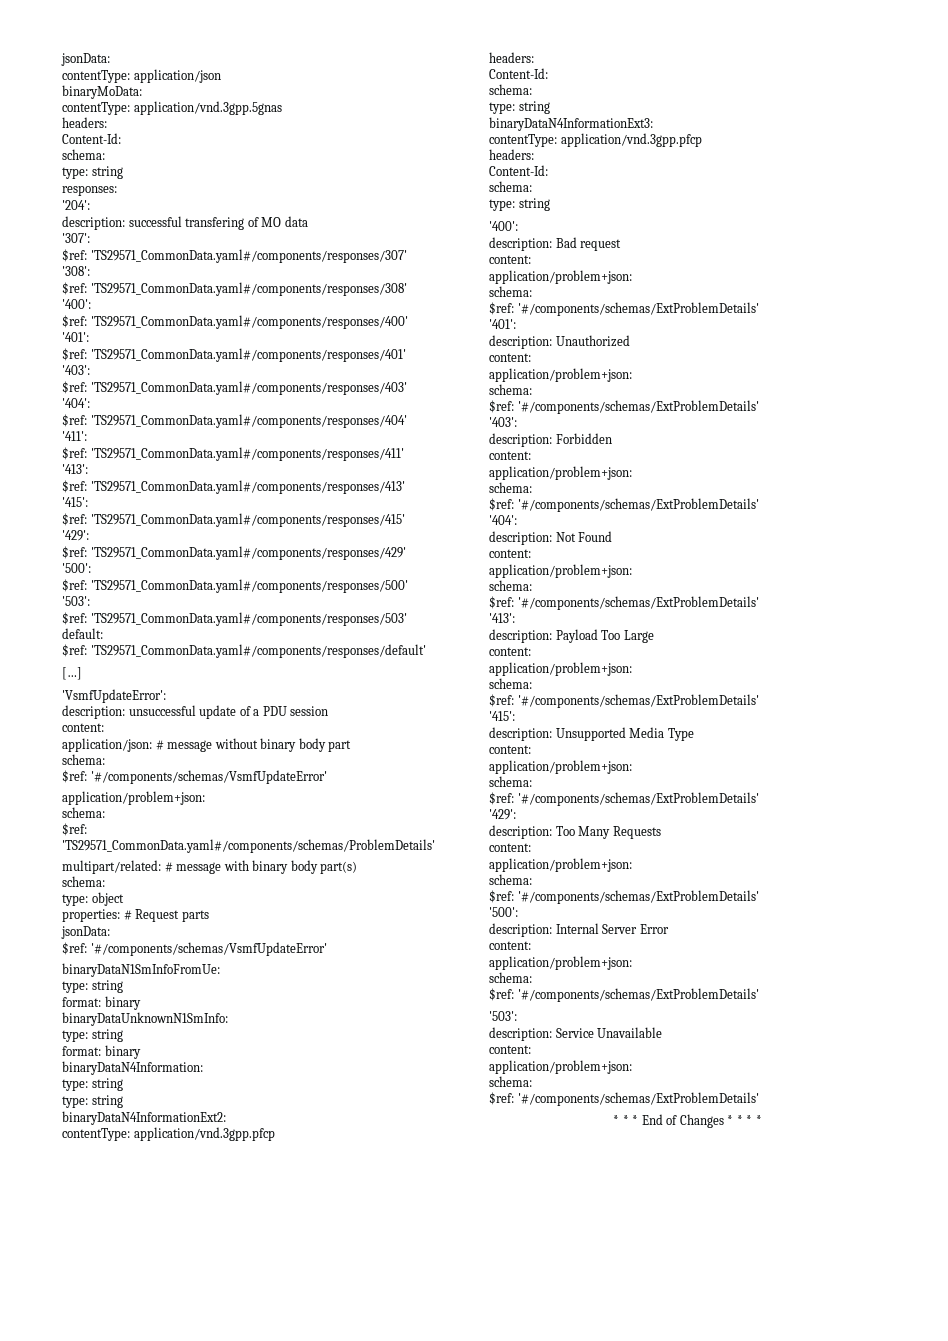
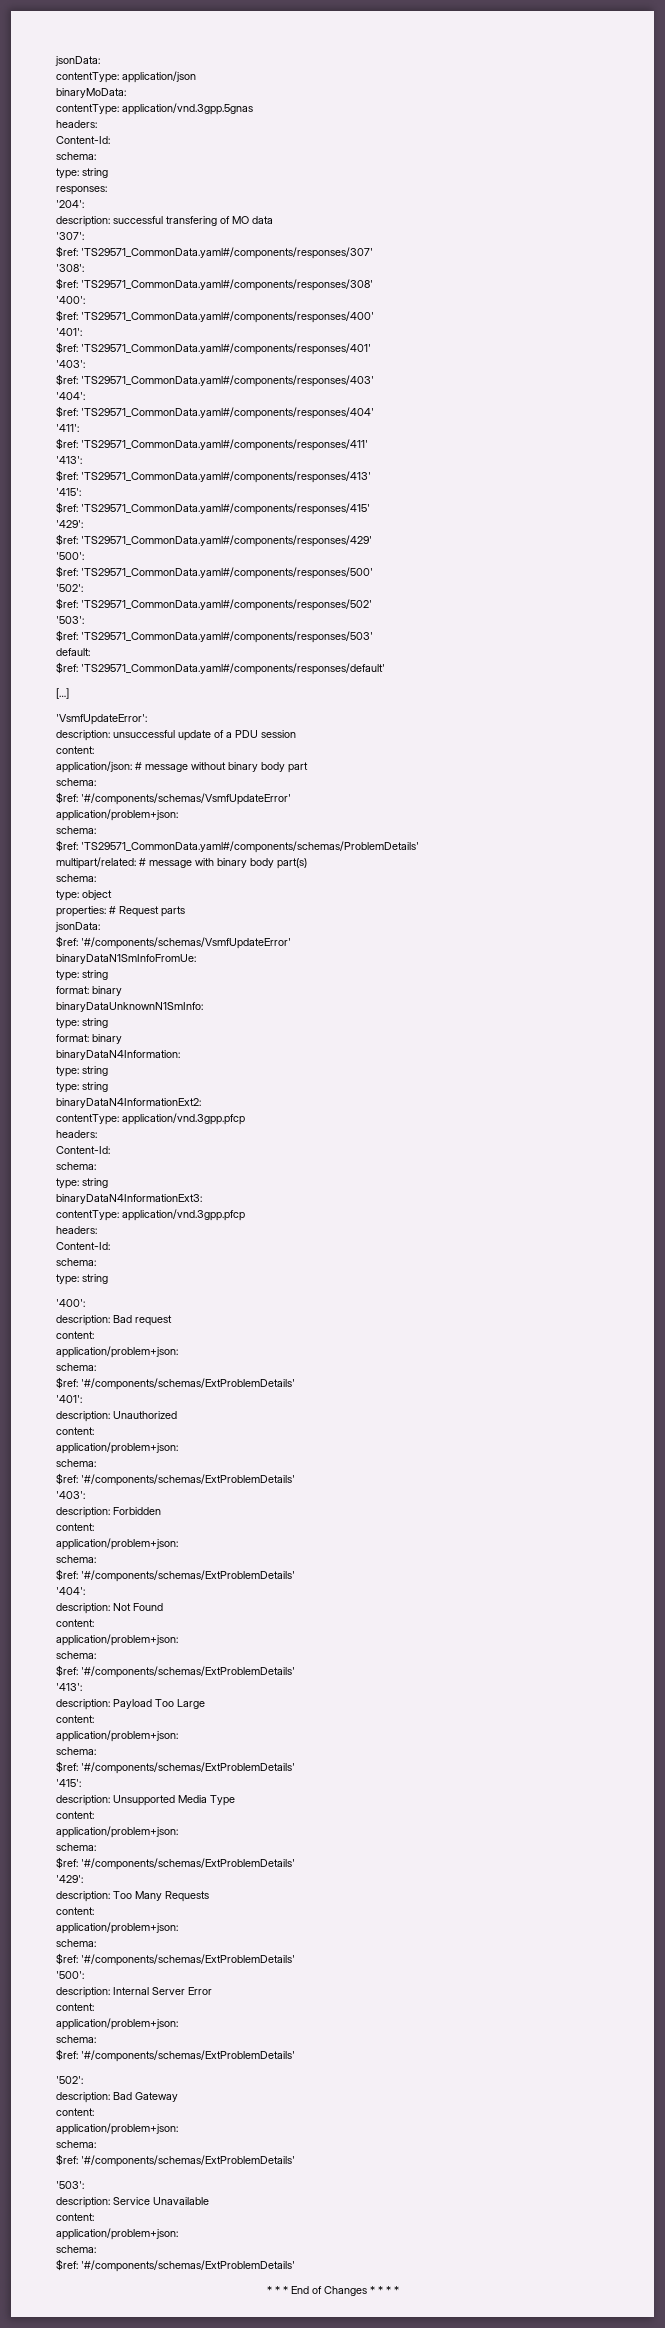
(408, 586) none -> [56,584,83,592] [56,598,372,611] // '502': // $ref: 'TS29571_CommonData.yaml#/components/responses/502'
(759, 995) none -> [56,2076,83,2084] [56,2092,178,2103] [56,2108,94,2116] [56,2123,178,2135] [56,2140,96,2148] [56,2154,295,2167] // '502': // description: Bad Gateway // content: // application/problem+json: // schema: // $ref: '#/components/schemas/ExtProblemDetails'

